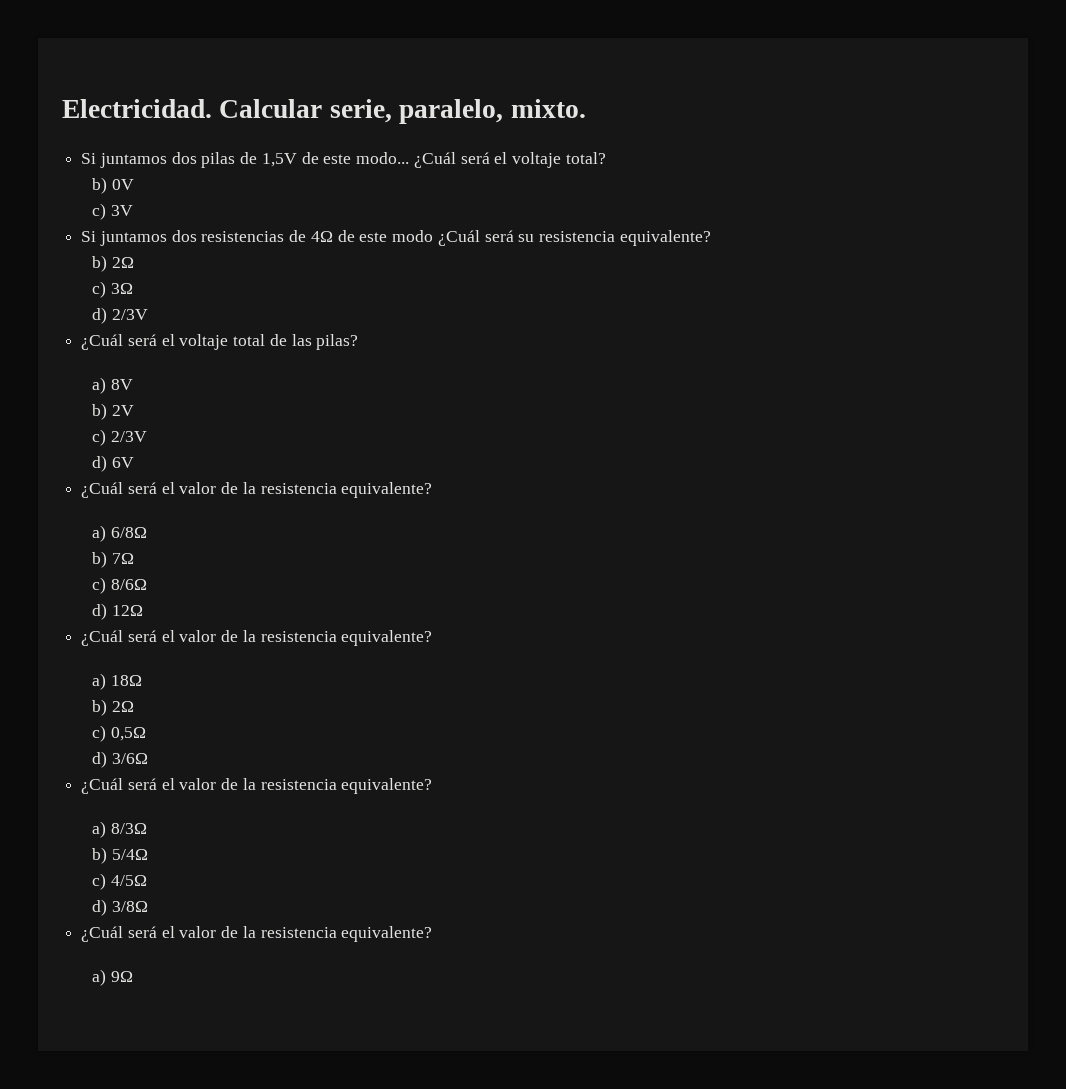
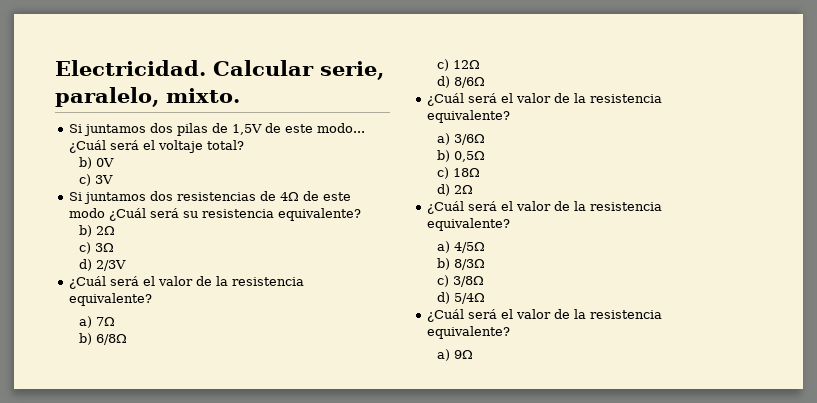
[179,334,359,350] [92,377,133,394] [92,403,134,420] [92,429,147,446] [92,455,134,472] [81,482,433,498] [92,525,147,542] [92,551,134,568] [92,577,147,594] [92,603,143,620] [81,630,433,646] [92,673,142,690] [92,699,134,716] [92,725,146,742] [92,751,148,768] [81,778,433,794] [92,821,147,838] [92,847,148,864] [92,873,147,890] [92,899,148,916] voltaje total de las pilas? // a) 8V // b) 2V // c) 2/3V // d) 6V // ¿Cuál será el valor de la resistencia equivalente? // a) 6/8Ω // b) 7Ω // c) 8/6Ω // d) 12Ω // ¿Cuál será el valor de la resistencia equivalente? // a) 18Ω // b) 2Ω // c) 0,5Ω // d) 3/6Ω // ¿Cuál será el valor de la resistencia equivalente? // a) 8/3Ω // b) 5/4Ω // c) 4/5Ω // d) 3/8Ω -> [158,276,305,286] [69,293,153,306] [78,316,115,328] [78,333,127,345] [436,59,480,71] [436,76,485,88] [427,93,663,106] [427,110,511,123] [436,133,485,145] [436,150,485,162] [436,167,480,179] [436,184,473,196] [427,201,663,214] [427,218,511,231] [436,241,485,253] [436,258,485,270] [436,275,484,287] [436,292,485,304] valor de la resistencia equivalente? // a) 7Ω // b) 6/8Ω // c) 12Ω // d) 8/6Ω // ¿Cuál será el valor de la resistencia equivalente? // a) 3/6Ω // b) 0,5Ω // c) 18Ω // d) 2Ω // ¿Cuál será el valor de la resistencia equivalente? // a) 4/5Ω // b) 8/3Ω // c) 3/8Ω // d) 5/4Ω

